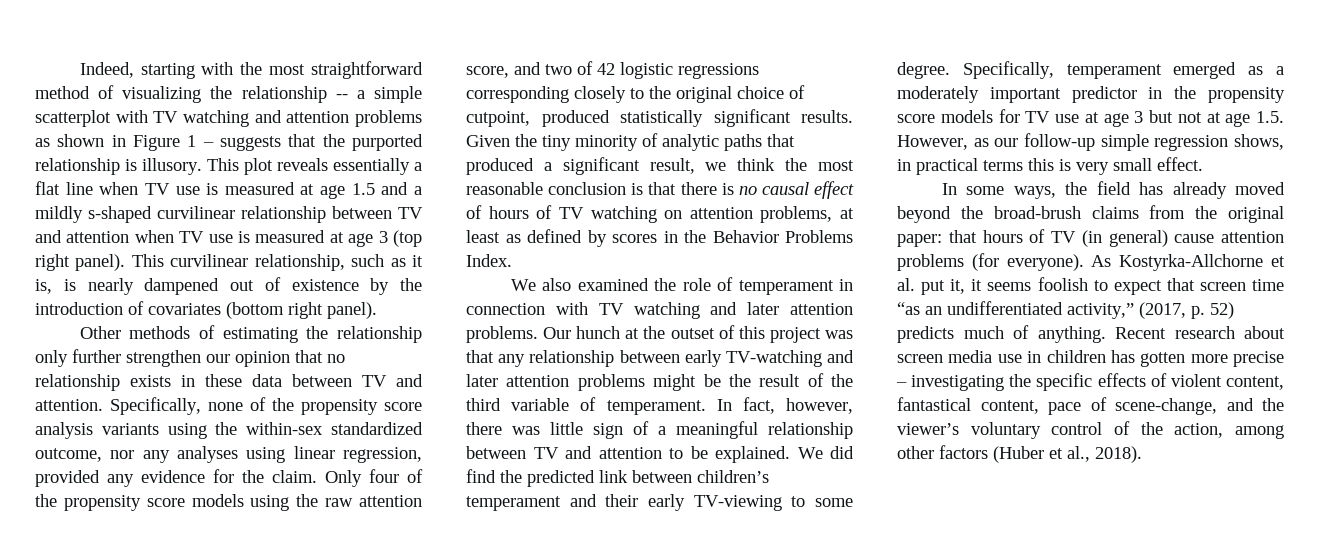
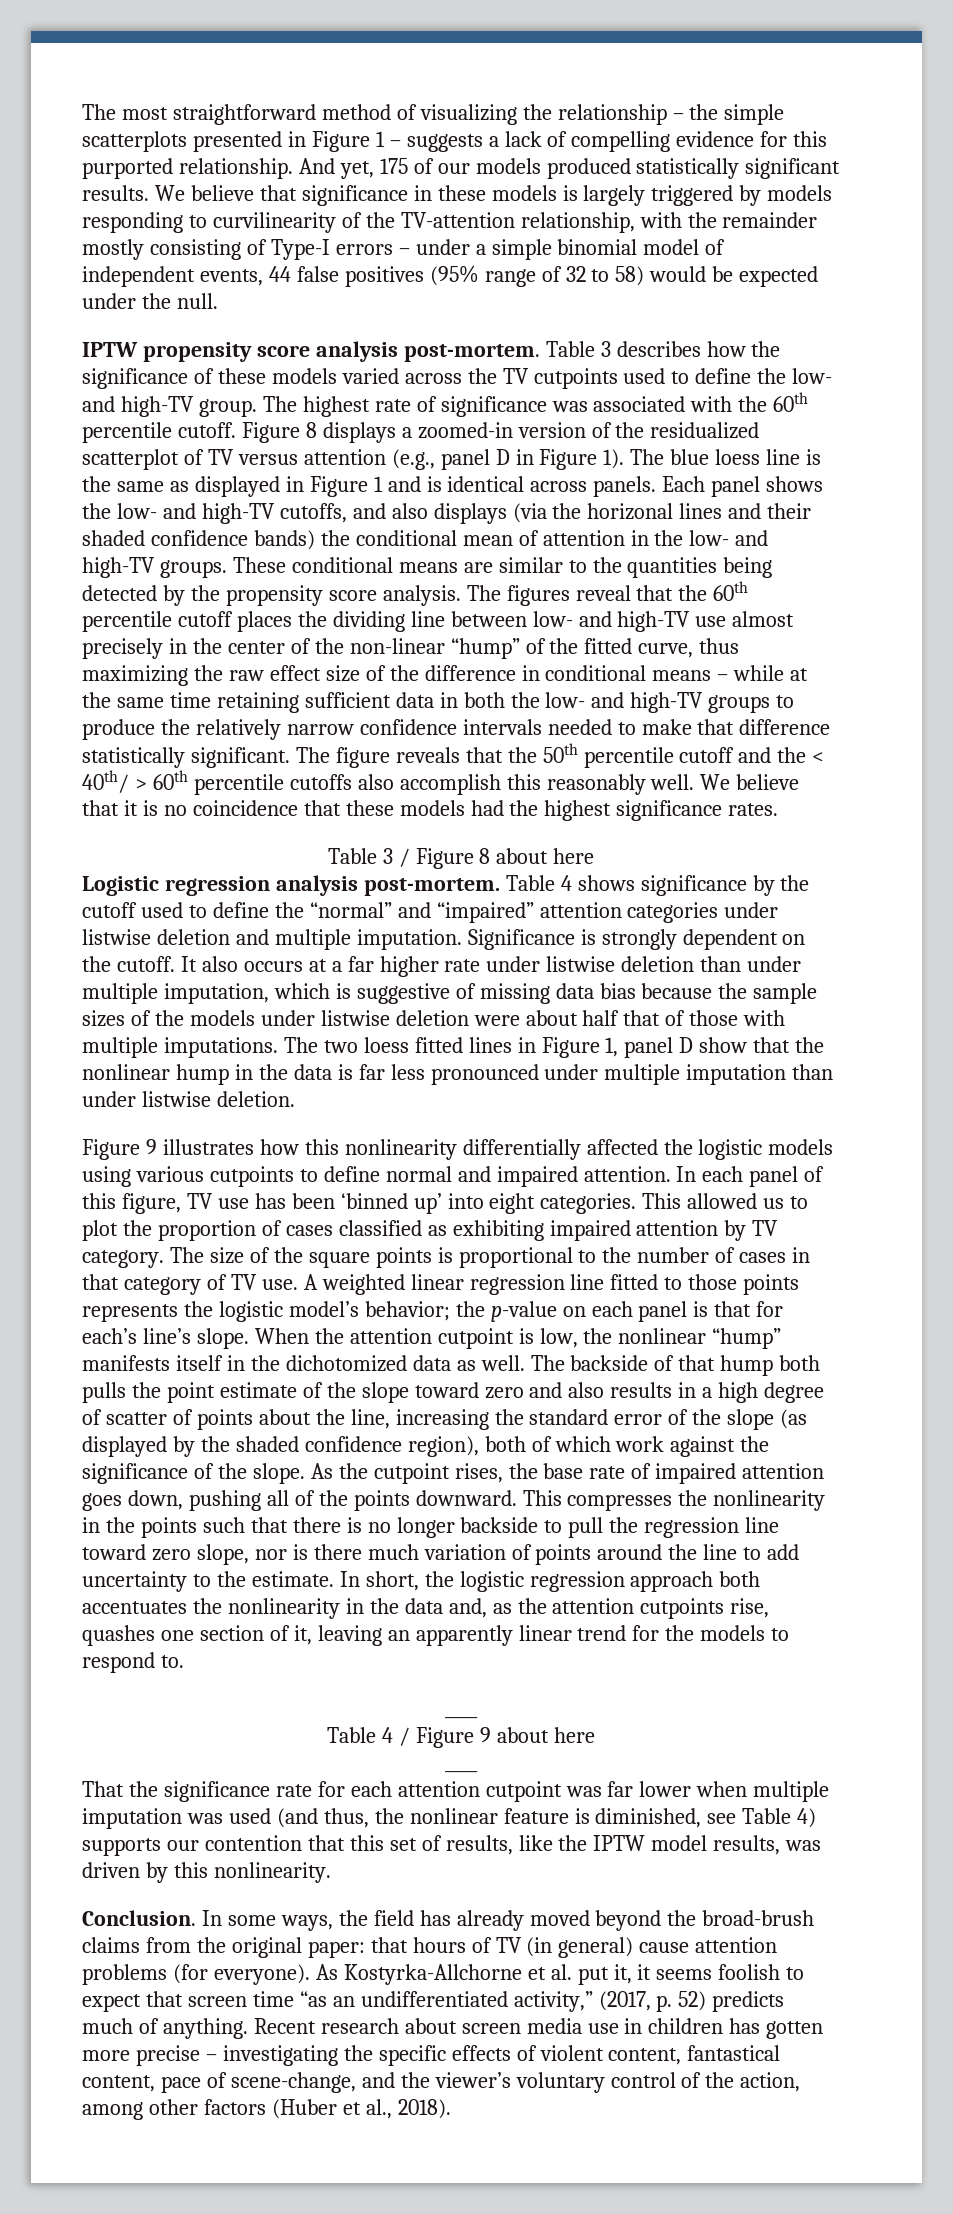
[79,62,263,79] Indeed, starting with the -> [82,104,116,120] The
[335,86,423,103] [35,110,422,127] [35,134,105,147] -- a simple scatterplot with TV watching and attention problems as shown -> [672,104,785,125] [82,131,282,152] – the simple scatterplots presented
[288,134,423,151] [35,158,422,175] [35,181,422,199] [35,206,423,223] [35,230,422,247] [35,254,423,271] [35,277,422,295] [35,301,377,319] [79,325,422,343] [35,349,345,367] [35,374,423,391] [35,397,422,415] [35,422,424,439] [35,446,422,463] [35,469,423,487] [35,494,422,511] [466,61,759,79] [466,85,805,103] [466,109,853,127] [466,133,795,151] [466,157,854,175] [466,181,854,199] [466,205,854,223] [466,229,853,247] [466,254,512,267] [510,277,853,295] [466,302,853,319] [466,325,853,343] [466,350,854,367] [466,373,853,391] [466,397,853,415] [466,421,853,439] [466,446,854,463] [466,469,769,487] [466,494,853,511] [897,61,1284,79] [897,86,1285,103] [897,109,1284,127] [897,133,1284,151] [897,157,1203,175] that the purported relationship is illusory. This plot reveals essentially a flat line when TV use is measured at age 1.5 and a mildly s-shaped curvilinear relationship between TV and attention when TV use is measured at age 3 (top right panel). This curvilinear relationship, such as it is, is nearly dampened out of existence by the introduction of covariates (bottom right panel). // Other methods of estimating the relationship only further strengthen our opinion that no relationship exists in these data between TV and attention. Specifically, none of the propensity score analysis variants using the within-sex standardized outcome, nor any analyses using linear regression, provided any evidence for the claim. Only four of the propensity score models using the raw attention score, and two of 42 logistic regressions corresponding closely to the original choice of cutpoint, produced statistically significant results. Given the tiny minority of analytic paths that produced a significant result, we think the most reasonable conclusion is that there is no causal effect of hours of TV watching on attention problems, at least as defined by scores in the Behavior Problems Index. // We also examined the role of temperament in connection with TV watching and later attention problems. Our hunch at the outset of this project was that any relationship between early TV-watching and later attention problems might be the result of the third variable of temperament. In fact, however, there was little sign of a meaningful relationship between TV and attention to be explained. We did find the predicted link between children’s temperament and their early TV-viewing to some degree. Specifically, temperament emerged as a moderately important predictor in the propensity score models for TV use at age 3 but not at age 1.5. However, as our follow-up simple regression shows, in practical terms this is very small effect. // -> [488,131,828,152] [82,158,841,179] [82,185,833,206] [82,212,818,233] [82,239,726,260] [82,265,819,287] [82,293,218,309] [82,341,781,362] [82,368,833,389] [82,392,809,417] [82,422,760,443] [82,449,822,470] [82,476,824,497] [82,503,812,524] [82,530,769,550] [82,557,773,578] [82,581,749,606] [82,611,795,632] [82,638,740,659] [82,665,809,686] [82,692,795,713] [82,719,831,740] [82,743,825,768] [82,770,800,795] [82,800,779,821] [327,848,595,869] [82,875,810,896] [82,902,779,923] [82,929,806,950] [82,956,802,977] [82,983,818,1004] [82,1010,786,1027] [82,1037,825,1058] [82,1064,834,1085] [82,1091,295,1107] [82,1139,834,1160] [82,1166,825,1187] [82,1193,809,1214] [82,1220,779,1241] [82,1247,811,1268] [82,1274,800,1295] [82,1301,784,1322] [82,1328,782,1349] [82,1355,821,1376] [82,1382,825,1403] [82,1409,808,1430] [82,1436,770,1457] [82,1463,825,1484] [82,1490,826,1511] [82,1517,780,1538] [82,1544,800,1565] [82,1571,761,1592] [82,1598,770,1619] [82,1625,790,1646] [82,1652,184,1673] [445,1716,478,1719] [327,1727,595,1748] [445,1770,478,1773] [82,1781,830,1802] [82,1808,817,1829] [82,1835,822,1856] [82,1862,331,1883] [82,1910,196,1926] a lack of compelling evidence for this purported relationship. And yet, 175 of our models produced statistically significant results. We believe that significance in these models is largely triggered by models responding to curvilinearity of the TV-attention relationship, with the remainder mostly consisting of Type-I errors – under a simple binomial model of independent events, 44 false positives (95% range of 32 to 58) would be expected under the null. // IPTW propensity score analysis post-mortem. Table 3 describes how the significance of these models varied across the TV cutpoints used to define the low- and high-TV group. The highest rate of significance was associated with the 60th percentile cutoff. Figure 8 displays a zoomed-in version of the residualized scatterplot of TV versus attention (e.g., panel D in Figure 1). The blue loess line is the same as displayed in Figure 1 and is identical across panels. Each panel shows the low- and high-TV cutoffs, and also displays (via the horizonal lines and their shaded confidence bands) the conditional mean of attention in the low- and high-TV groups. These conditional means are similar to the quantities being detected by the propensity score analysis. The figures reveal that the 60th percentile cutoff places the dividing line between low- and high-TV use almost precisely in the center of the non-linear “hump” of the fitted curve, thus maximizing the raw effect size of the difference in conditional means – while at the same time retaining sufficient data in both the low- and high-TV groups to produce the relatively narrow confidence intervals needed to make that difference statistically significant. The figure reveals that the 50th percentile cutoff and the < 40th/ > 60th percentile cutoffs also accomplish this reasonably well. We believe that it is no coincidence that these models had the highest significance rates. // Table 3 / Figure 8 about here // Logistic regression analysis post-mortem. Table 4 shows significance by the cutoff used to define the “normal” and “impaired” attention categories under listwise deletion and multiple imputation. Significance is strongly dependent on the cutoff. It also occurs at a far higher rate under listwise deletion than under multiple imputation, which is suggestive of missing data bias because the sample sizes of the models under listwise deletion were about half that of those with multiple imputations. The two loess fitted lines in Figure 1, panel D show that the nonlinear hump in the data is far less pronounced under multiple imputation than under listwise deletion. // Figure 9 illustrates how this nonlinearity differentially affected the logistic models using various cutpoints to define normal and impaired attention. In each panel of this figure, TV use has been ‘binned up’ into eight categories. This allowed us to plot the proportion of cases classified as exhibiting impaired attention by TV category. The size of the square points is proportional to the number of cases in that category of TV use. A weighted linear regression line fitted to those points represents the logistic model’s behavior; the p-value on each panel is that for each’s line’s slope. When the attention cutpoint is low, the nonlinear “hump” manifests itself in the dichotomized data as well. The backside of that hump both pulls the point estimate of the slope toward zero and also results in a high degree of scatter of points about the line, increasing the standard error of the slope (as displayed by the shaded confidence region), both of which work against the significance of the slope. As the cutpoint rises, the base rate of impaired attention goes down, pushing all of the points downward. This compresses the nonlinearity in the points such that there is no longer backside to pull the regression line toward zero slope, nor is there much variation of points around the line to add uncertainty to the estimate. In short, the logistic regression approach both accentuates the nonlinearity in the data and, as the attention cutpoints rise, quashes one section of it, leaving an apparently linear trend for the models to respond to. // ____ // Table 4 / Figure 9 about here // ____ // That the significance rate for each attention cutpoint was far lower when multiple imputation was used (and thus, the nonlinear feature is diminished, see Table 4) supports our contention that this set of results, like the IPTW model results, was driven by this nonlinearity. // Conclusion.

